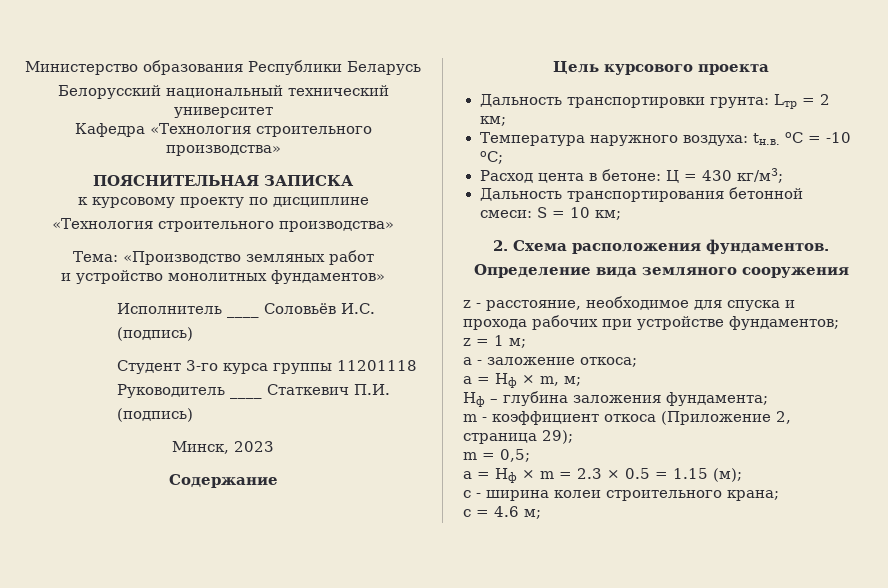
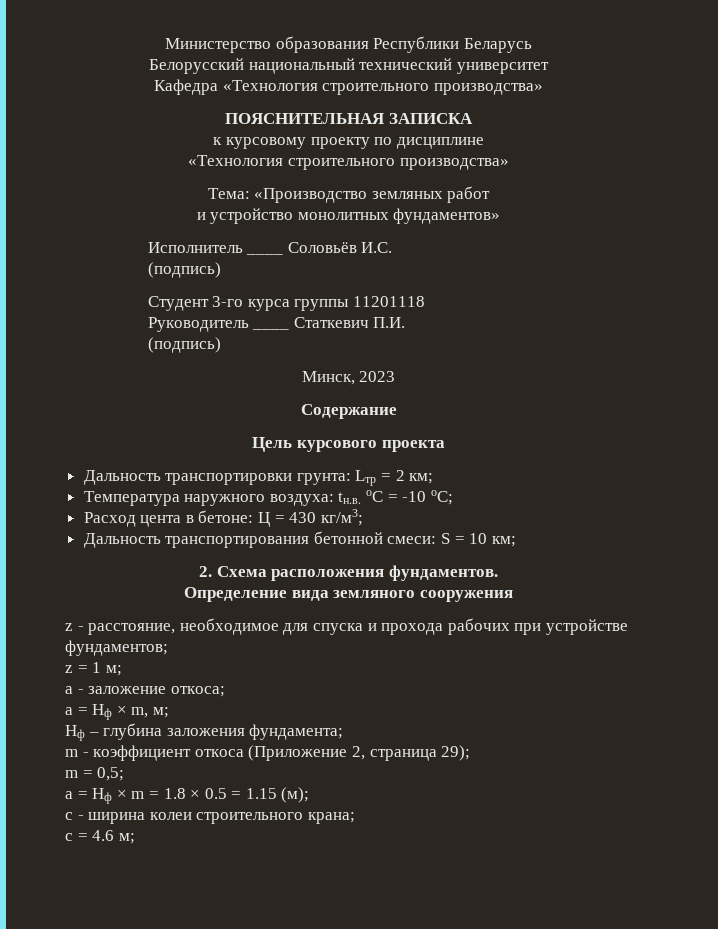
[577,468,602,479] 2.3 -> [163,788,186,799] 1.8

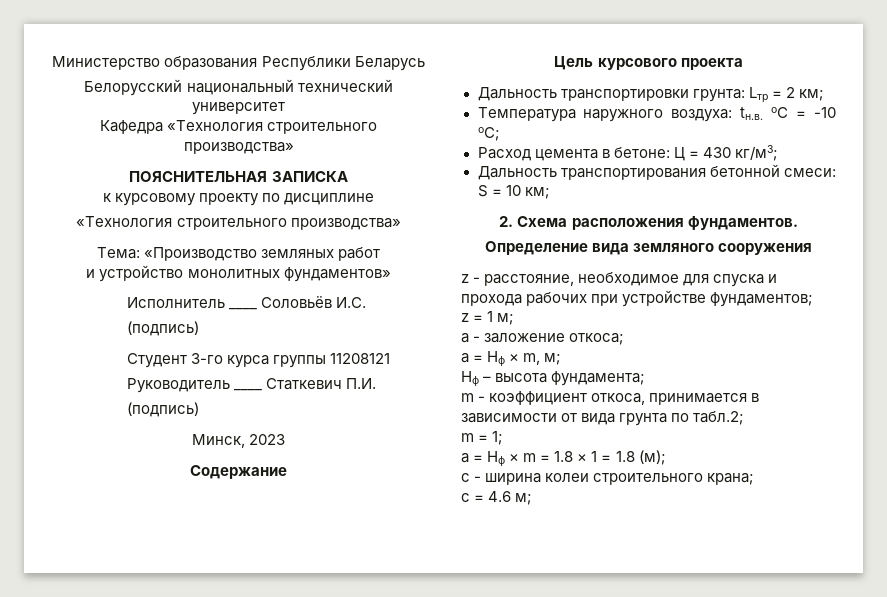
[352,296,425,307] 11201118 -> [330,353,391,364] 11208121
[140,515,182,527] цента -> [534,149,598,161] цемента
[103,723,245,740] глубина заложения -> [495,373,548,383] высота
[194,745,471,761] [65,767,125,781] откоса (Приложение 2, страница 29); // m = 0,5; -> [591,393,760,405] [461,411,745,426] [461,431,504,445] откоса, принимается в зависимости от вида грунта по табл.2; // m = 1;
[204,788,277,799] 0.5 = 1.15 -> [591,451,635,462] 1 = 1.8

